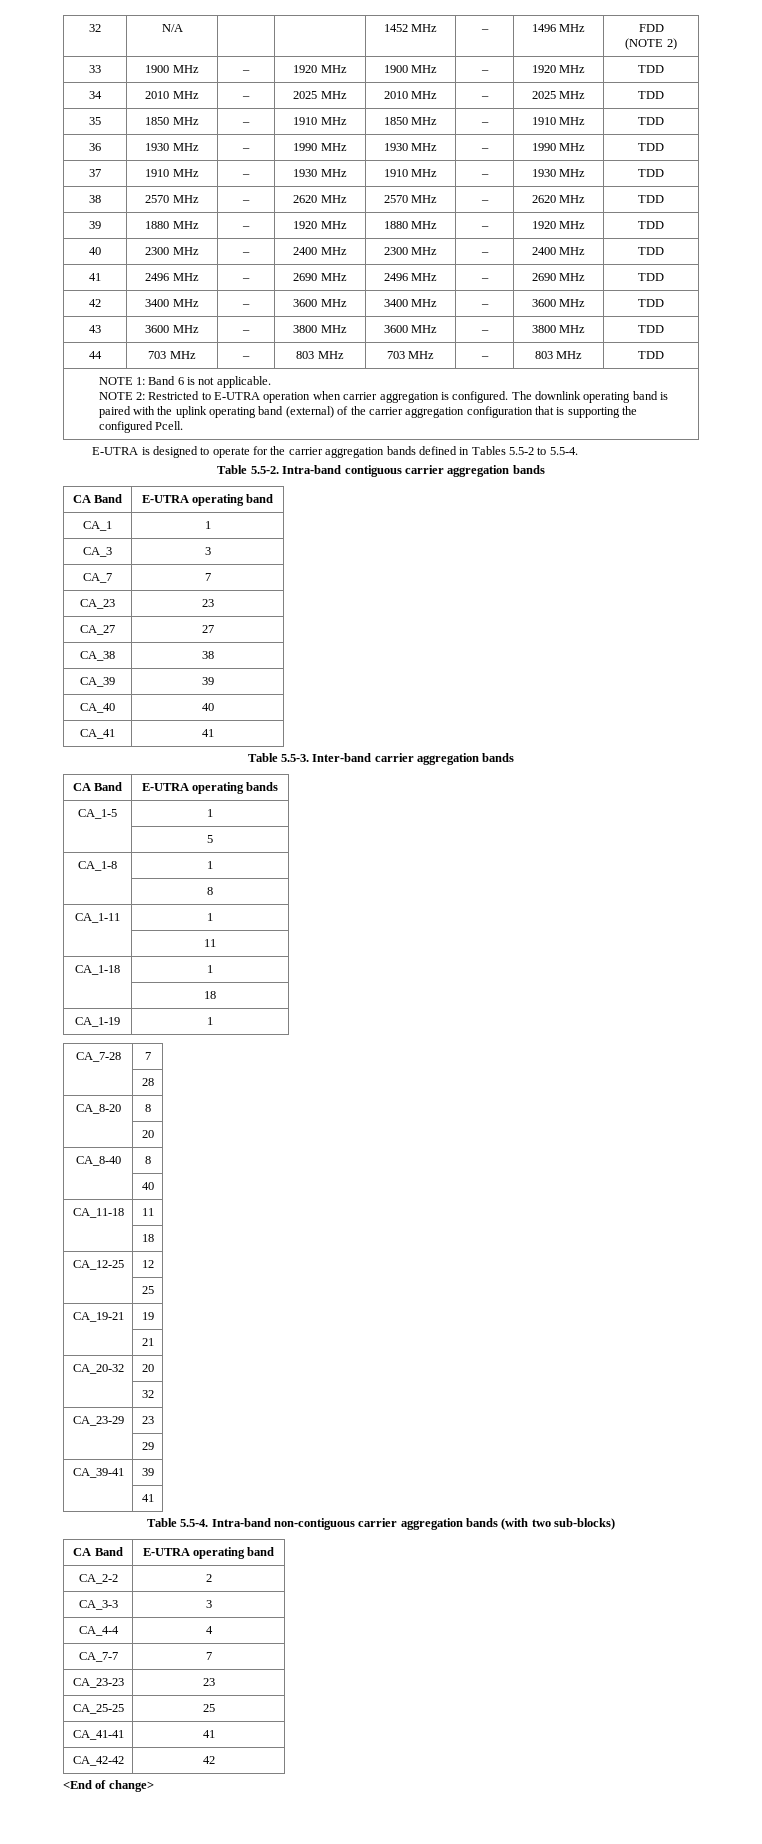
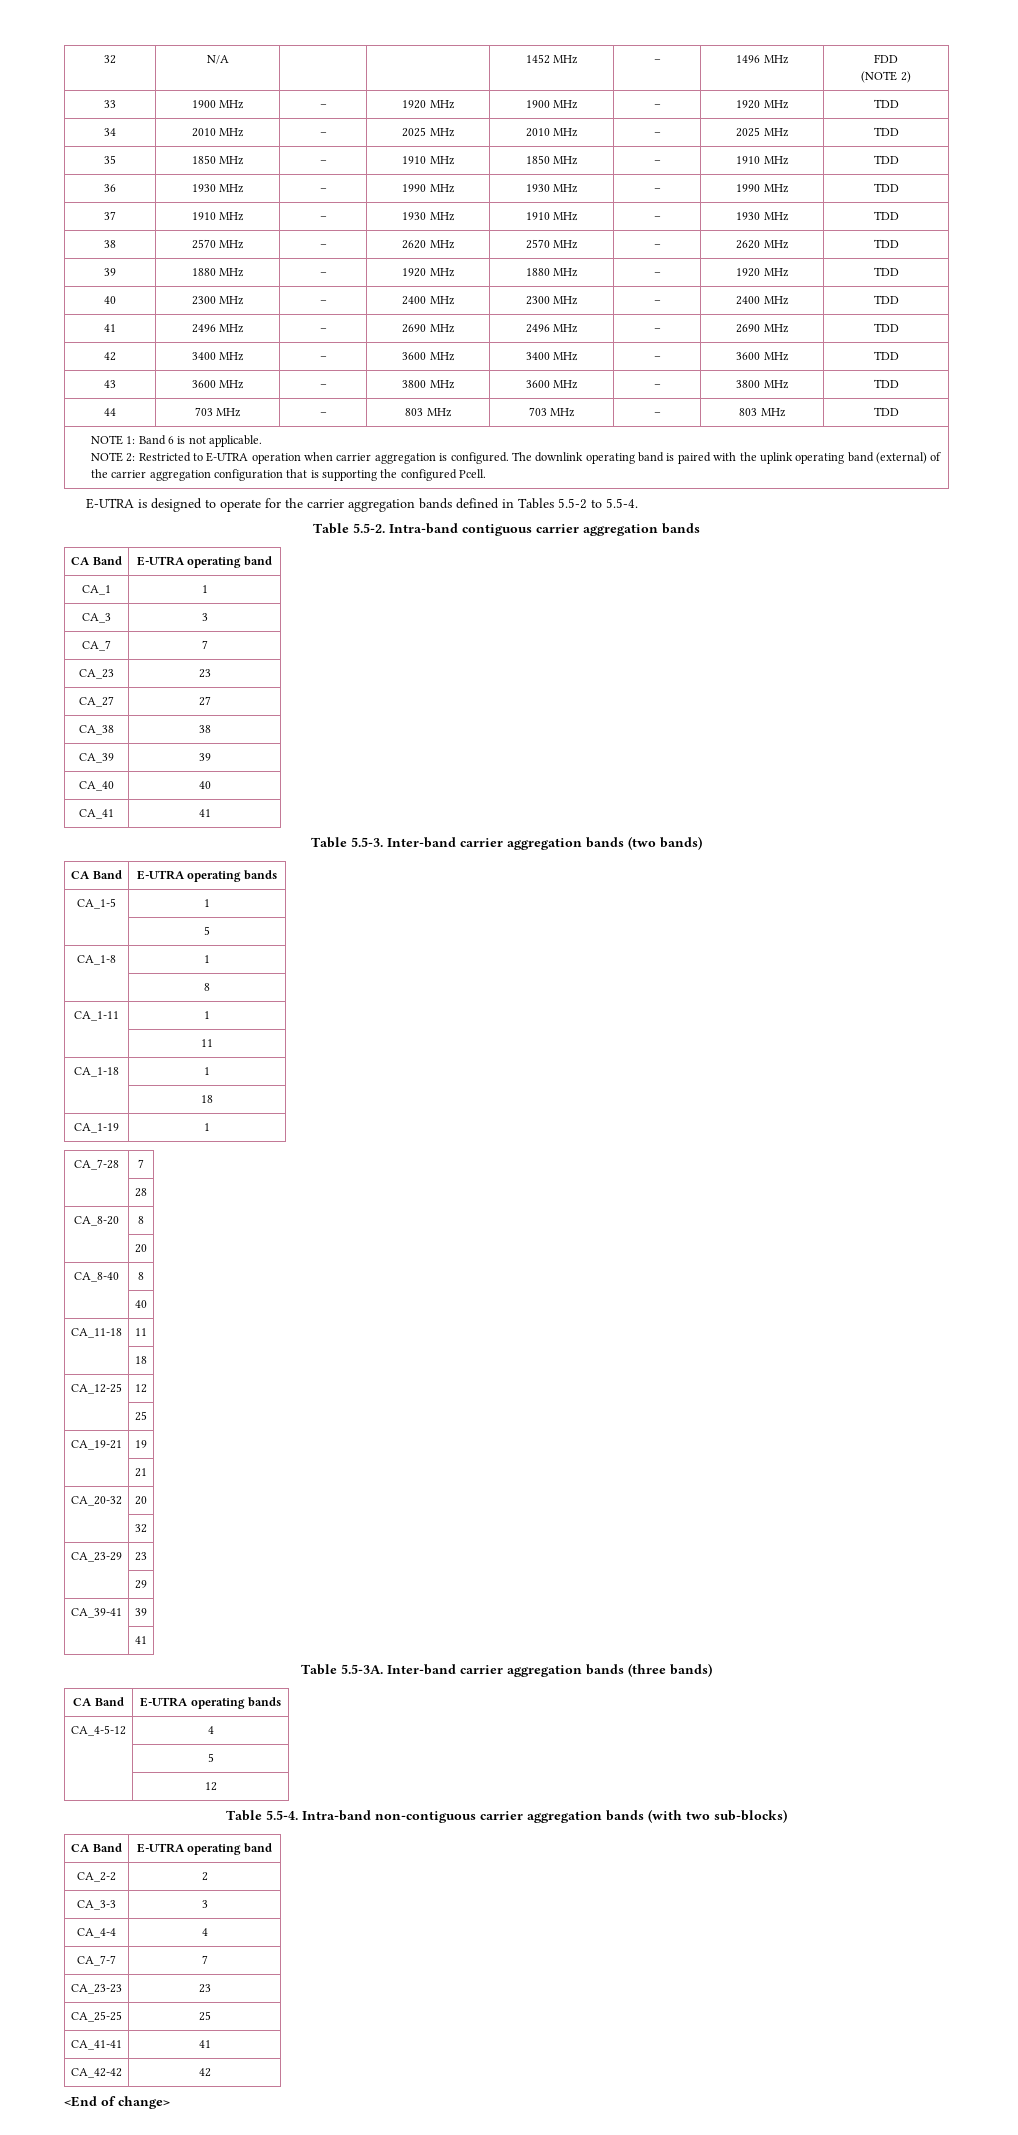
(515, 757) none -> [628,836,702,850] (two bands)
(154, 1498) none -> [301,1663,712,1677] [73,1697,124,1706] [140,1697,281,1709] [71,1725,126,1736] [207,1726,214,1734] [207,1753,214,1762] [204,1782,217,1791] // Table 5.5-3A. Inter-band carrier aggregation bands (three bands) // CA Band | E-UTRA operating bands // CA_4-5-12 | 4 // | 5 // | 12

